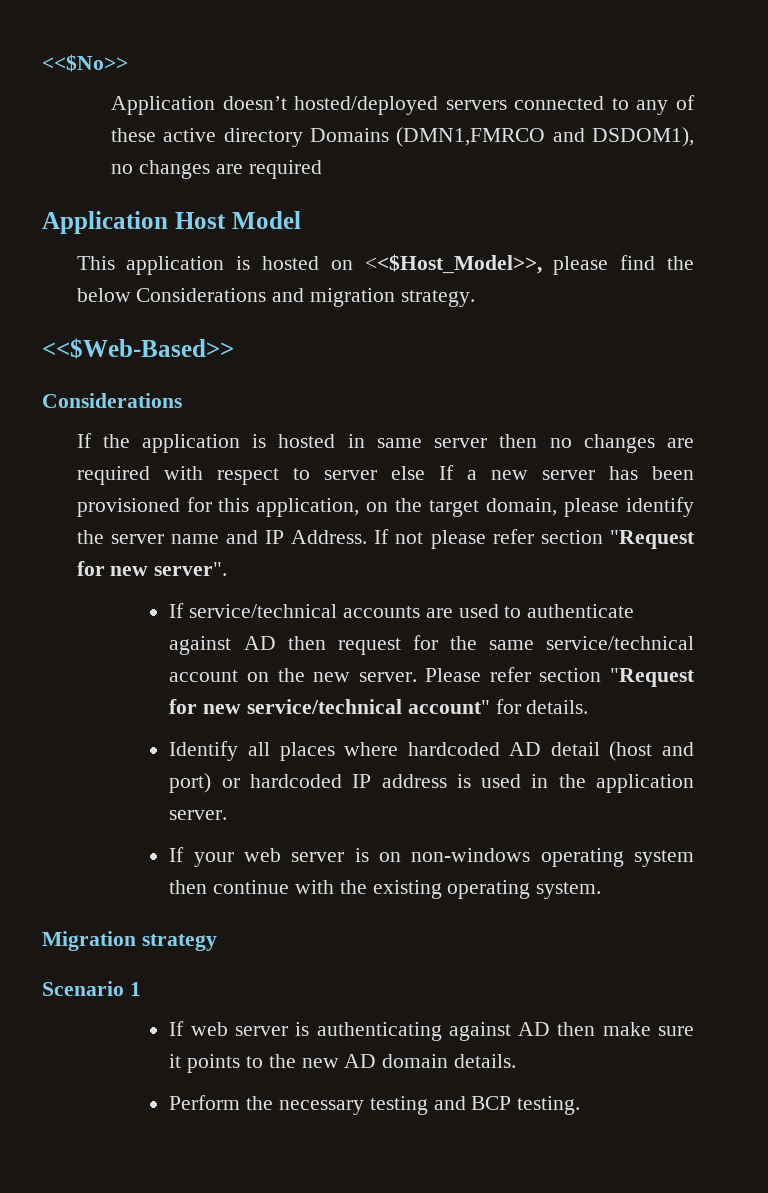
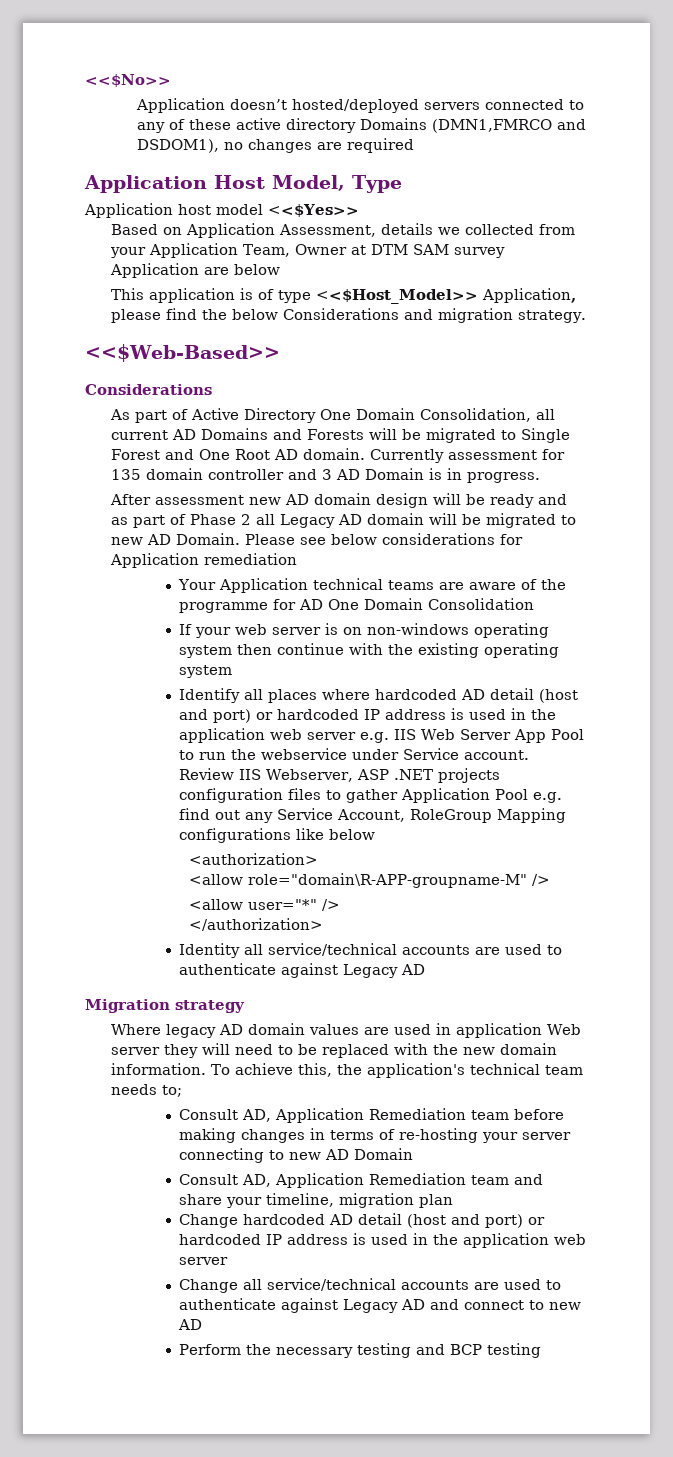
[231,211,301,229] Model -> [272,175,402,193] [84,203,359,218] [110,223,575,238] [109,243,505,258] [109,263,280,278] Model, Type // Application host model <<$Yes>> // Based on Application Assessment, details we collected from your Application Team, Owner at DTM SAM survey Application are below
[261,254,542,274] hosted on <<$Host_Model>>, -> [257,288,576,304] of type <<$Host_Model>> Application,
[76,433,694,453] [76,465,694,485] [76,497,694,517] [76,529,695,549] [76,561,228,576] [169,603,635,618] [169,635,694,655] [169,667,695,687] [169,699,589,714] If the application is hosted in same server then no changes are required with respect to server else If a new server has been provisioned for this application, on the target domain, please identify the server name and IP Address. If not please refer section "Request for new server". // If service/technical accounts are used to authenticate against AD then request for the same service/technical account on the new server. Please refer section "Request for new service/technical account" for details. -> [109,408,555,423] [110,428,570,443] [110,448,565,463] [110,468,540,483] [109,493,567,508] [110,513,576,528] [110,533,523,545] [109,553,297,568] [178,578,567,593] [179,598,535,613] [179,623,550,638] [179,643,560,658] [179,665,233,678] As part of Active Directory One Domain Consolidation, all current AD Domains and Forests will be migrated to Single Forest and One Root AD domain. Currently assessment for 135 domain controller and 3 AD Domain is in progress. // After assessment new AD domain design will be ready and as part of Phase 2 all Legacy AD domain will be migrated to new AD Domain. Please see below considerations for Application remediation // Your Application technical teams are aware of the programme for AD One Domain Consolidation // If your web server is on non-windows operating system then continue with the existing operating system
[169,810,228,820] [169,847,694,867] [169,880,602,899] [42,931,217,951] [42,981,141,996] [169,1021,694,1041] [169,1054,517,1073] server. // If your web server is on non-windows operating system then continue with the existing operating system. // Migration strategy // Scenario 1 // If web server is authenticating against AD then make sure it points to the new AD domain details. -> [270,729,585,743] [179,748,530,760] [179,768,501,783] [179,788,563,803] [179,808,567,823] [179,828,376,843] [188,853,318,865] [188,873,550,888] [188,899,340,911] [188,918,323,931] [179,943,563,958] [179,963,426,978] [85,999,245,1013] [110,1023,581,1038] [110,1043,557,1058] [110,1063,583,1078] [110,1084,182,1097] [179,1108,565,1123] [179,1128,572,1143] [179,1148,414,1163] [179,1173,544,1188] [179,1193,454,1208] [179,1213,546,1228] [179,1233,587,1248] [179,1257,229,1265] [179,1278,562,1293] [179,1298,582,1313] [178,1319,203,1330] web server e.g. IIS Web Server App Pool to run the webservice under Service account. Review IIS Webserver, ASP .NET projects configuration files to gather Application Pool e.g. find out any Service Account, RoleGroup Mapping configurations like below // <authorization> // <allow role="domain\R-APP-groupname-M" /> // <allow user="*" /> // </authorization> // Identity all service/technical accounts are used to authenticate against Legacy AD // Migration strategy // Where legacy AD domain values are used in application Web server they will need to be replaced with the new domain information. To achieve this, the application's technical team needs to; // Consult AD, Application Remediation team before making changes in terms of re-hosting your server connecting to new AD Domain // Consult AD, Application Remediation team and share your timeline, migration plan // Change hardcoded AD detail (host and port) or hardcoded IP address is used in the application web server // Change all service/technical accounts are used to authenticate against Legacy AD and connect to new AD
[517,1096,581,1115] testing. -> [487,1343,542,1358] testing

